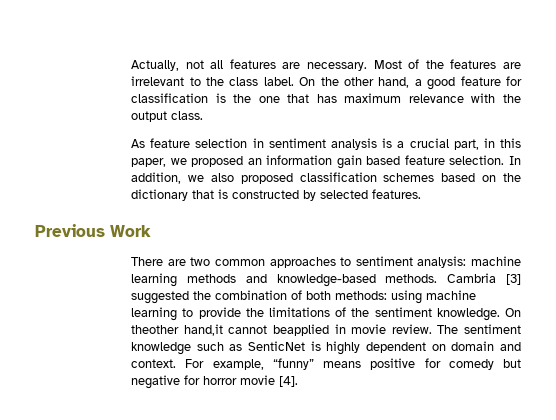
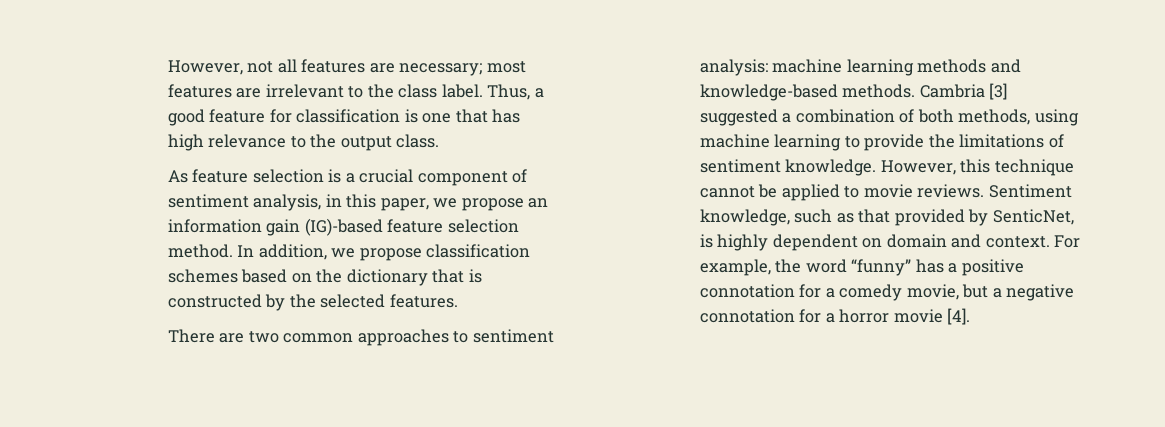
[131,60,180,71] Actually, -> [167,60,243,75] However,
[307,59,444,71] necessary. Most of the -> [399,61,526,76] necessary; most
[299,77,410,88] On the other hand, -> [487,84,531,100] Thus,
[233,94,252,103] the -> (418, 116) none
[344,93,496,103] maximum relevance with -> [167,134,306,151] high relevance to
[252,138,479,150] in sentiment analysis is a crucial part, -> [328,169,528,186] [167,194,322,211] is a crucial component of sentiment analysis,
[191,156,244,167] proposed -> [461,198,524,211] propose
[366,155,505,165] based feature selection. -> [304,218,519,236] [167,244,233,258] (IG)-based feature selection method.
[210,173,293,184] also proposed -> [359,248,422,261] propose
(317, 195) none -> [289,294,316,308] the
[35,224,151,237] // Previous Work -> (458, 301) none
[193,291,212,300] the -> [782,113,792,123] a
[335,291,388,300] methods: -> [958,109,1031,125] methods,
[351,308,370,317] the -> (1064, 141) none
[505,308,522,317] [131,324,521,336] [131,341,306,355] On theother hand,it cannot beapplied in movie review. The sentiment knowledge such as SenticNet -> [880,159,1074,176] [699,184,1072,201] [699,209,1074,226] However, this technique cannot be applied to movie reviews. Sentiment knowledge, such as that provided by SenticNet,
[272,358,521,370] [131,375,201,389] “funny” means positive for comedy but negative for -> [775,259,1024,276] [699,284,1075,301] [699,309,835,323] the word “funny” has a positive connotation for a comedy movie, but a negative connotation for a

